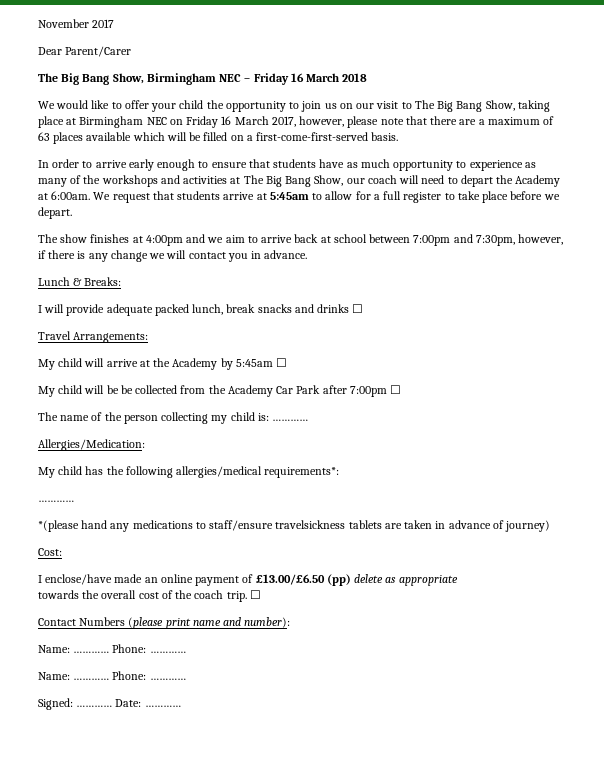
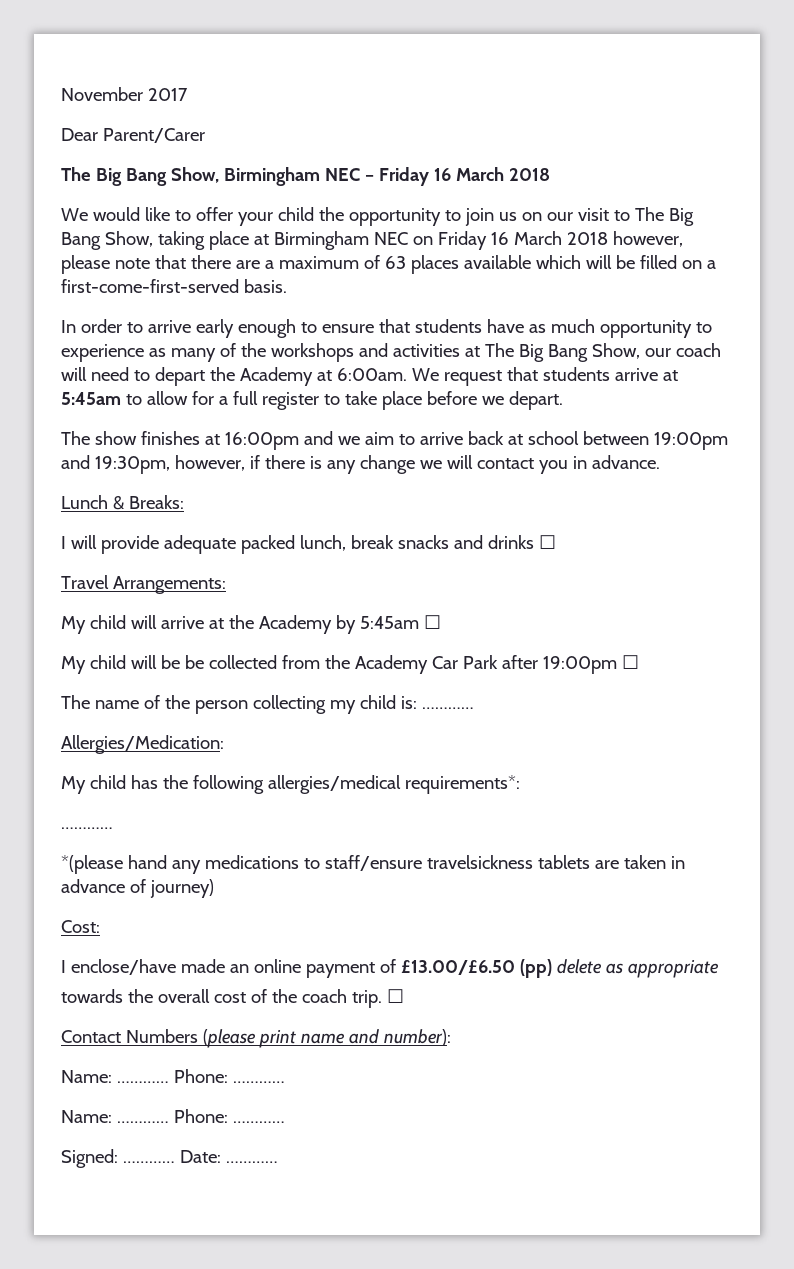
[271,116,296,127] 2017, -> [566,232,608,245] 2018
[145,235,183,246] 4:00pm -> [224,432,299,450] 16:00pm
[413,234,515,246] 7:00pm and 7:30pm, -> [653,432,728,450] [61,455,170,474] 19:00pm and 19:30pm,
[349,386,387,397] 7:00pm -> [542,656,617,674] 19:00pm

